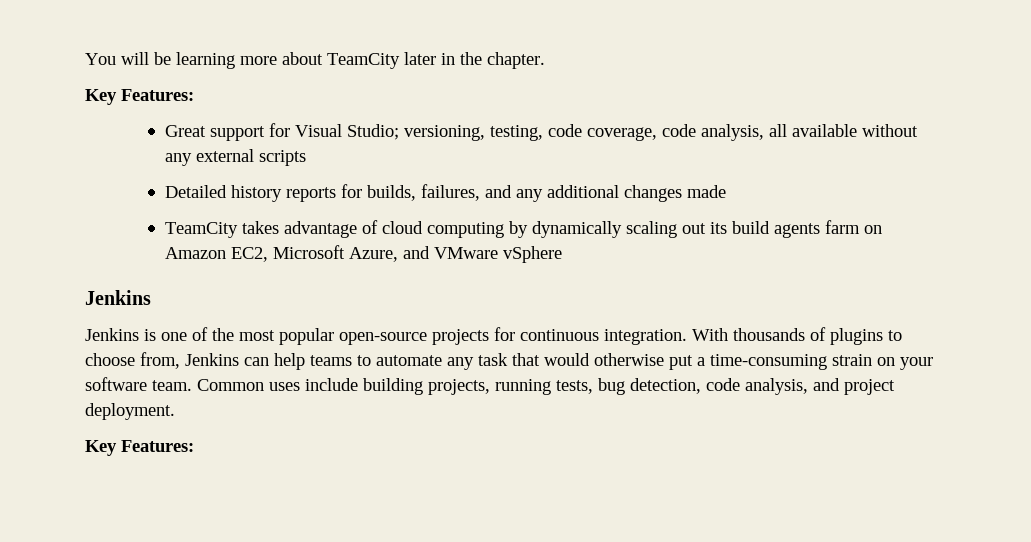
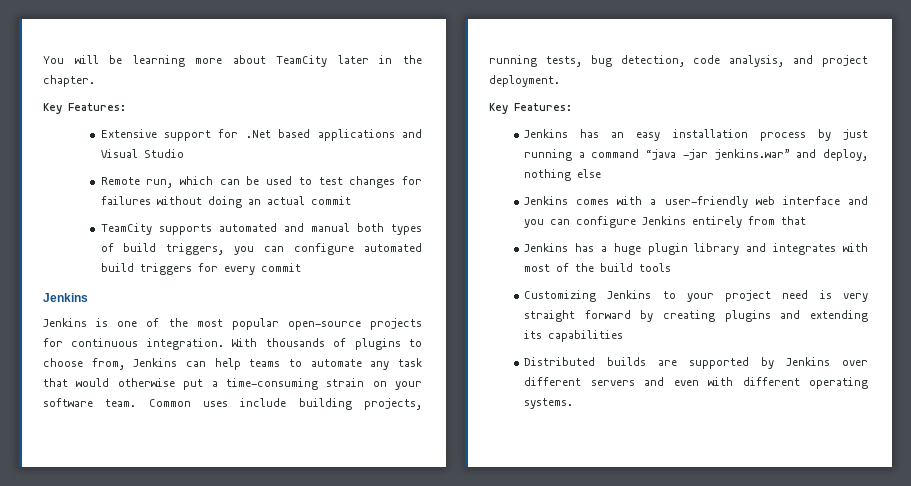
[164,125,206,137] Great -> [100,129,157,138] Extensive
[294,124,918,141] [164,149,306,166] [164,184,726,202] [164,220,882,238] [164,245,562,263] Visual Studio; versioning, testing, code coverage, code analysis, all available without any external scripts // Detailed history reports for builds, failures, and any additional changes made // TeamCity takes advantage of cloud computing by dynamically scaling out its build agents farm on Amazon EC2, Microsoft Azure, and VMware vSphere -> [245,129,422,141] [100,149,184,158] [100,176,422,188] [100,196,351,208] [100,223,422,235] [100,243,422,255] [100,263,301,275] .Net based applications and Visual Studio // Remote run, which can be used to test changes for failures without doing an actual commit // TeamCity supports automated and manual both types of build triggers, you can configure automated build triggers for every commit
(194, 446) none -> [524,129,868,141] [524,149,868,161] [524,169,602,181] [524,196,868,208] [524,216,807,228] [524,243,868,255] [524,263,672,272] [524,290,868,302] [524,310,868,322] [524,330,624,342] [524,357,868,369] [524,377,868,389] [524,398,574,409] // Jenkins has an easy installation process by just running a command “java -jar jenkins.war” and deploy, nothing else // Jenkins comes with a user-friendly web interface and you can configure Jenkins entirely from that // Jenkins has a huge plugin library and integrates with most of the build tools // Customizing Jenkins to your project need is very straight forward by creating plugins and extending its capabilities // Distributed builds are supported by Jenkins over different servers and even with different operating systems.

